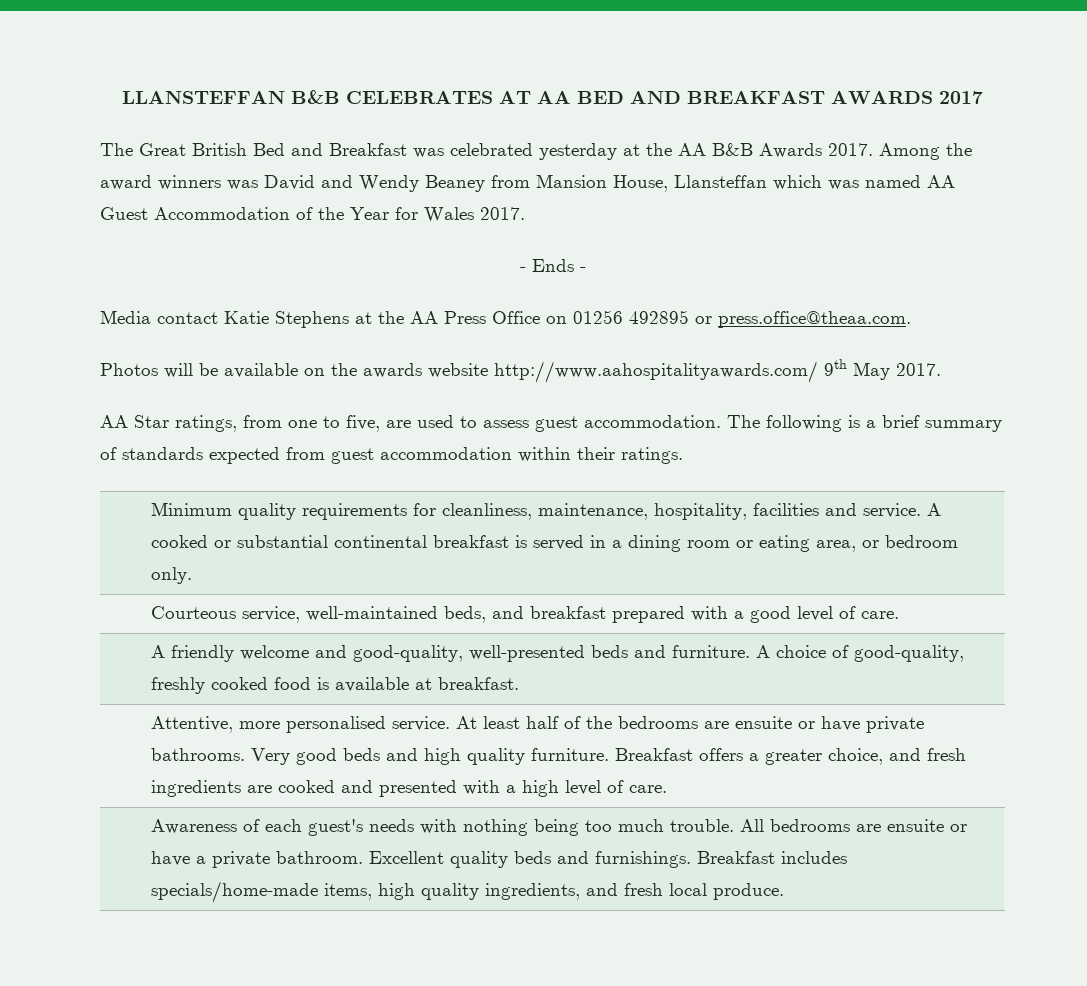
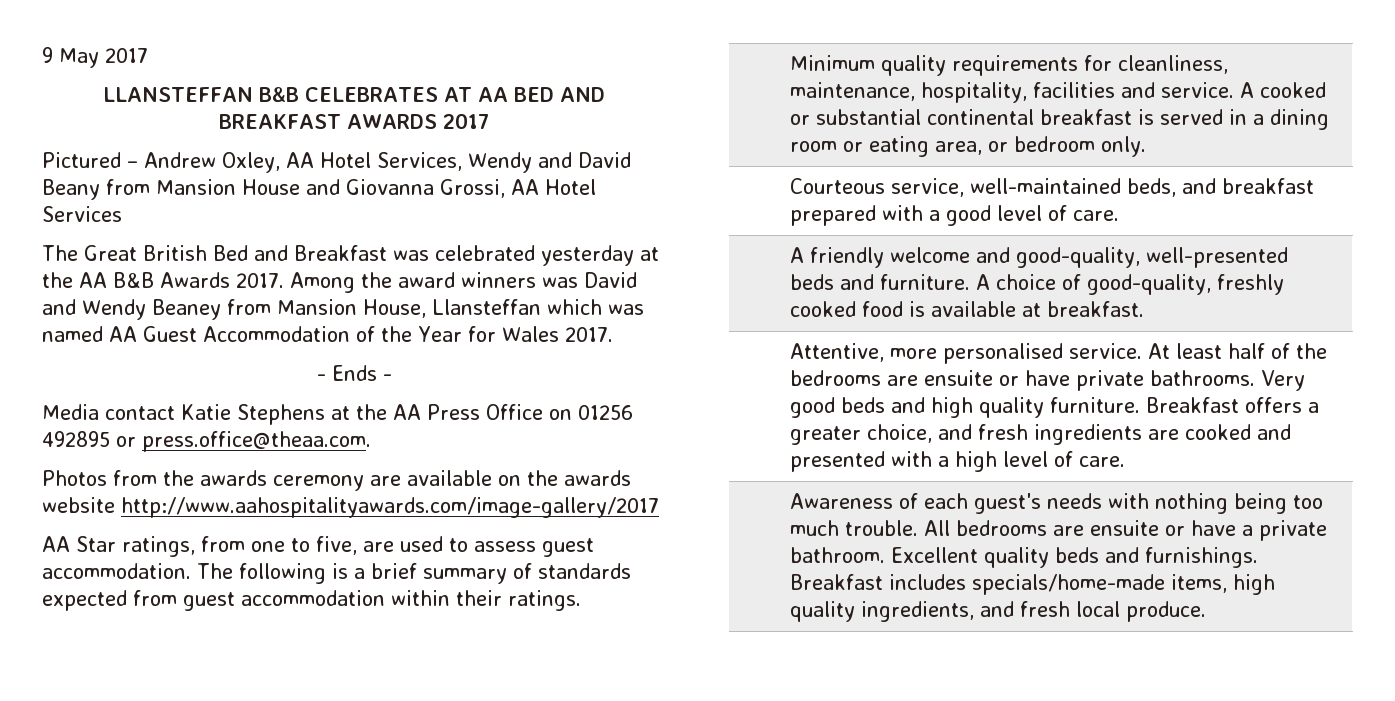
(122, 97) none -> [42,47,148,68] 9 May 2017 //
(983, 97) none -> [42,152,631,173] [42,179,596,200] [42,206,122,222] // Pictured – Andrew Oxley, AA Hotel Services, Wendy and David Beany from Mansion House and Giovanna Grossi, AA Hotel Services
[164,363,218,378] will be -> [113,470,401,491] from the awards ceremony are
[494,359,941,383] http://www.aahospitalityawards.com/ 9th May 2017. -> [121,497,659,518] http://www.aahospitalityawards.com/image-gallery/2017

